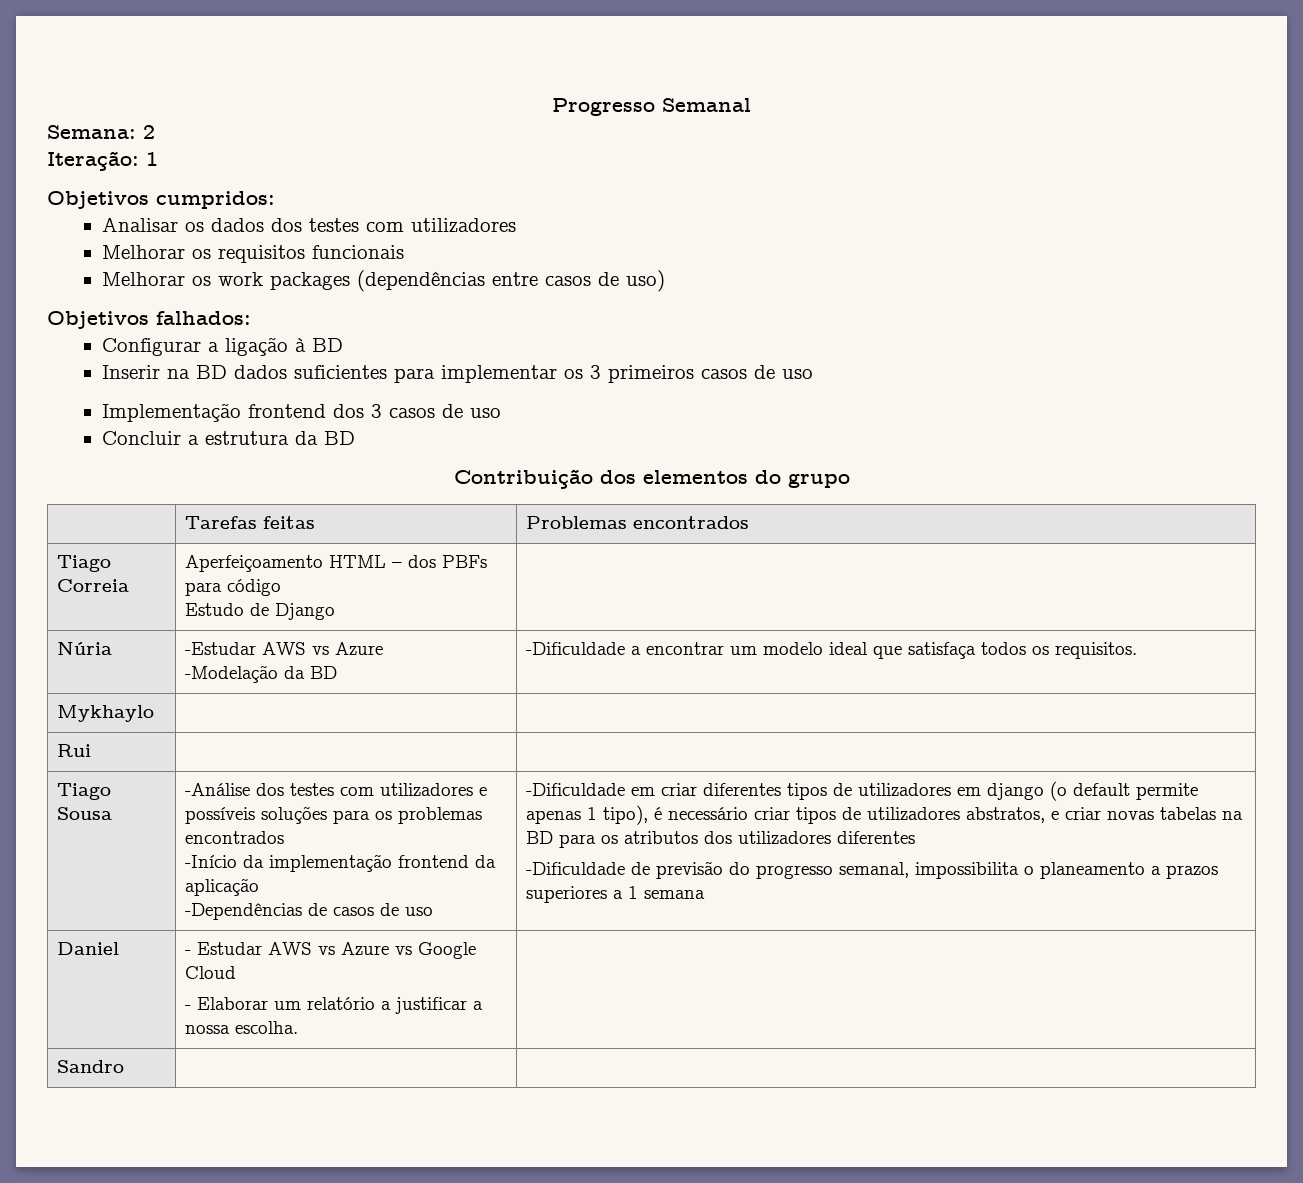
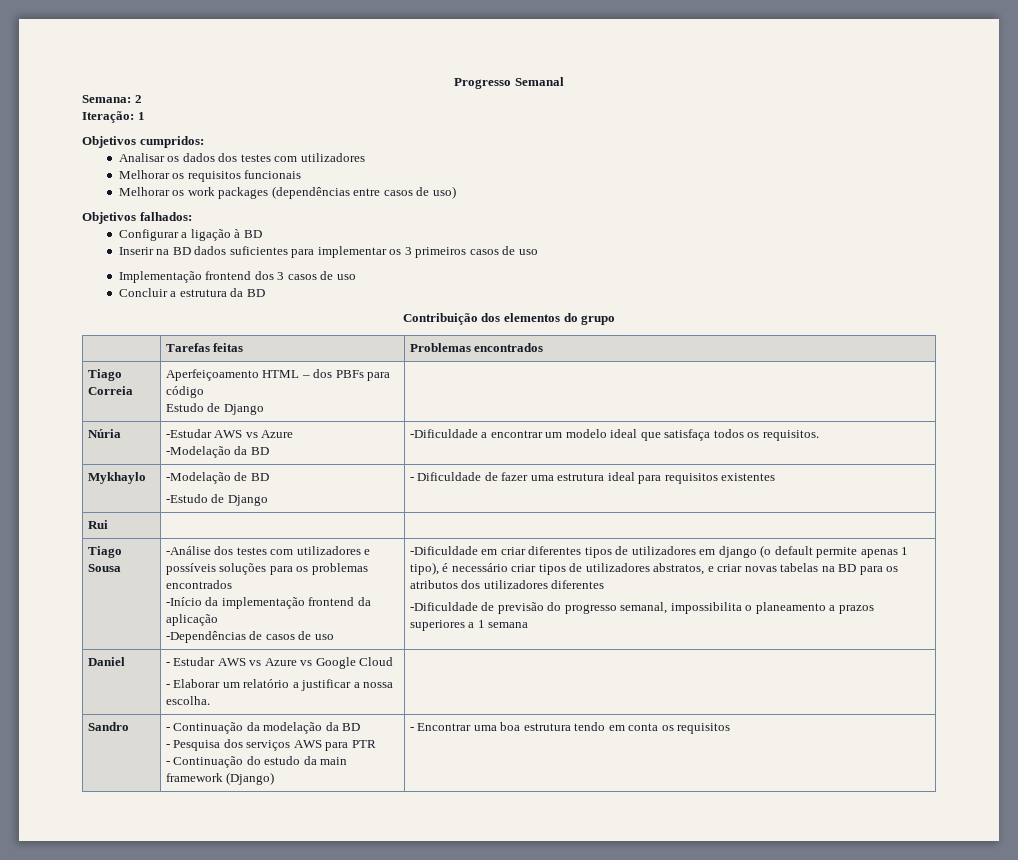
(154, 713) | -> [165,472,269,484] [165,494,268,506] [409,472,776,484] -Modelação de BD // -Estudo de Django | - Dificuldade de fazer uma estrutura ideal para requisitos existentes
(124, 1066) | -> [165,722,361,734] [165,739,376,751] [165,756,348,768] [165,772,275,785] [409,722,731,734] - Continuação da modelação da BD // - Pesquisa dos serviços AWS para PTR // - Continuação do estudo da main framework (Django) | - Encontrar uma boa estrutura tendo em conta os requisitos

